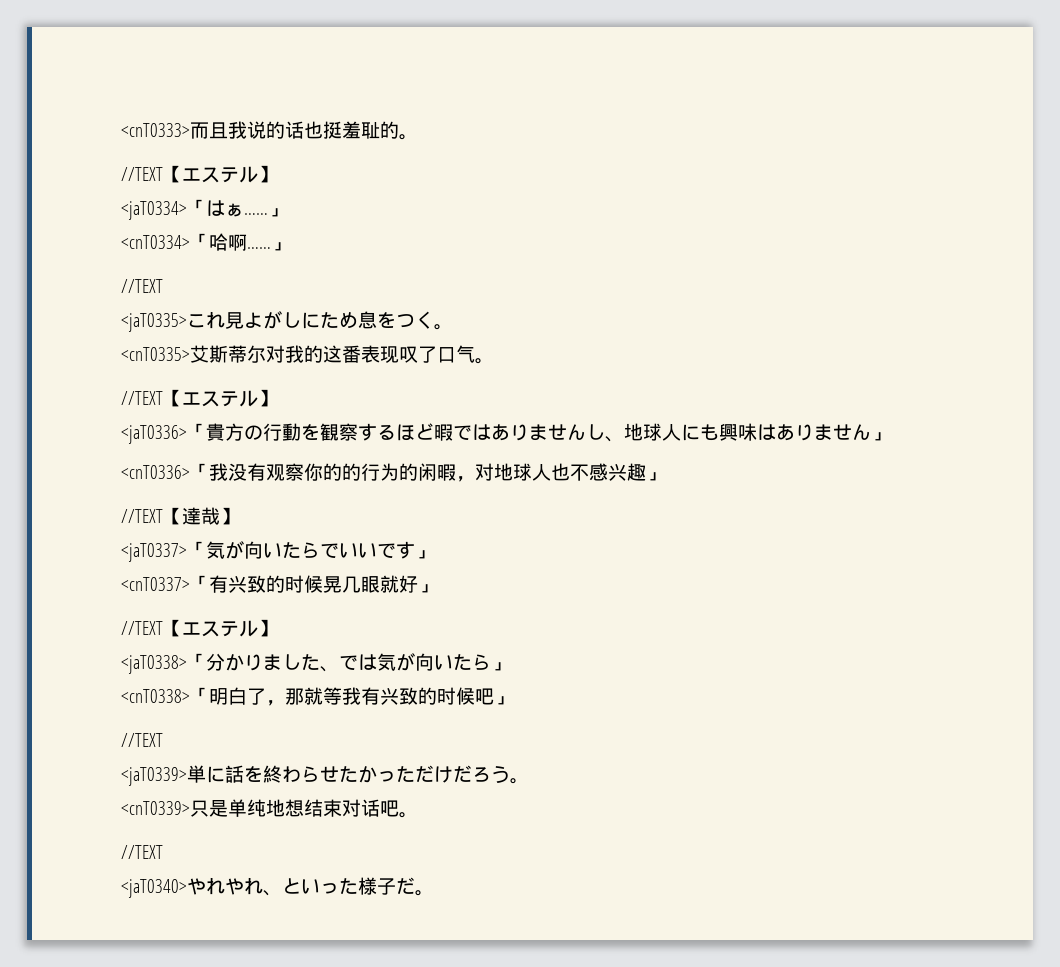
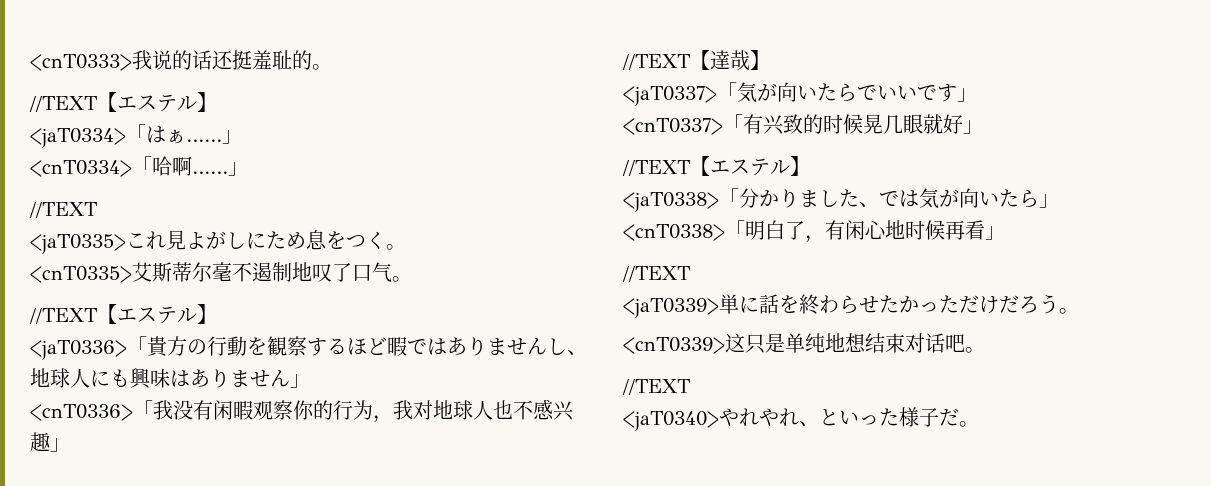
[190,122,228,139] 而且 -> (132, 62) none
[304,121,323,139] 也 -> [212,50,233,70] 还
[266,345,399,363] 对我的这番表现 -> [212,262,312,282] 毫不遏制地
(266, 472) none -> [213,400,253,420] 闲暇
[342,463,475,482] 的行为的闲暇， -> [333,400,413,423] 行为，我
[285,687,494,705] 那就等我有兴致的时候吧 -> [825,220,985,240] 有闲心地时候再看
(190, 808) none -> [725,333,745,353] 这

